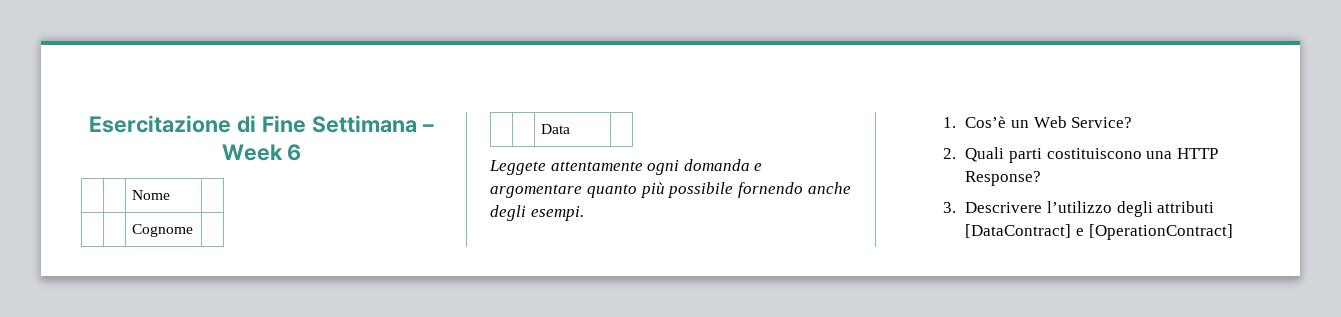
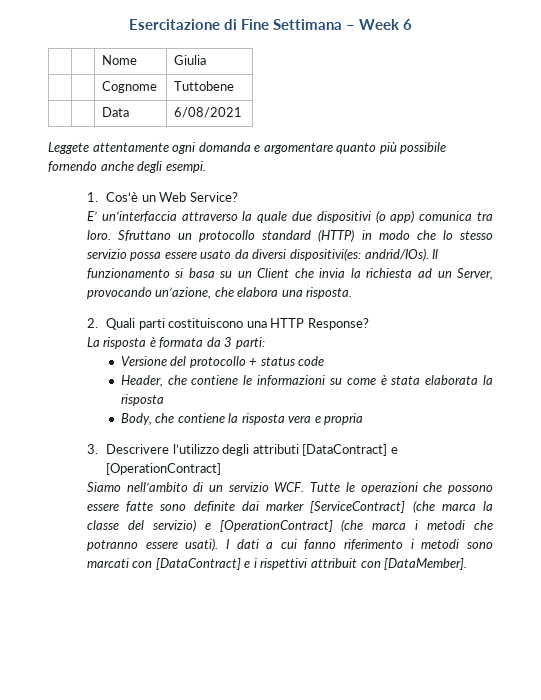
(170, 195) none -> [174,55,207,65] Giulia
(193, 230) none -> [174,81,235,91] Tuttobene
(570, 129) none -> [174,107,243,118] 6/08/2021
(1133, 122) none -> [86,210,493,223] [86,229,493,242] [86,248,439,261] [86,268,494,280] [86,287,353,299] // E’ un’interfaccia attraverso la quale due dispositivi (o app) comunica tra loro. Sfruttano un protocollo standard (HTTP) in modo che lo stesso servizio possa essere usato da diversi dispositivi(es: andrid/IOs). Il funzionamento si basa su un Client che invia la richiesta ad un Server, provocando un’azione, che elabora una risposta.
(1042, 178) none -> [86,337,265,349] [120,356,325,368] [120,375,493,387] [120,394,164,406] [120,413,364,425] // La risposta è formata da 3 parti: // Versione del protocollo + status code // Header, che contiene le informazioni su come è stata elaborata la risposta // Body, che contiene la risposta vera e propria
(1233, 232) none -> [86,482,494,494] [86,500,493,513] [86,519,494,532] [86,538,494,551] [86,558,468,570] // Siamo nell’ambito di un servizio WCF. Tutte le operazioni che possono essere fatte sono definite dai marker [ServiceContract] (che marca la classe del servizio) e [OperationContract] (che marca i metodi che potranno essere usati). I dati a cui fanno riferimento i metodi sono marcati con [DataContract] e i rispettivi attribuit con [DataMember].

